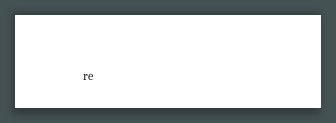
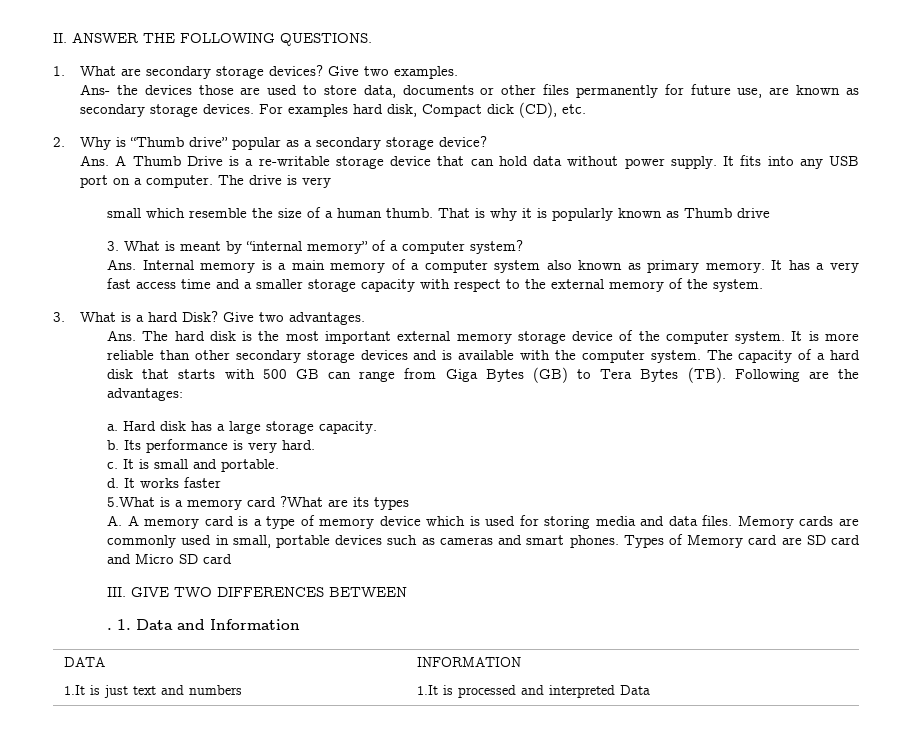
[83,74,95,80] re -> [53,32,372,46] [53,65,459,79] [80,84,859,98] [80,102,587,118] [53,136,488,150] [80,155,859,169] [80,175,332,188] [107,207,771,221] [107,240,524,254] [107,259,859,273] [107,278,764,292] [53,311,366,325] [107,330,859,344] [107,349,860,363] [107,367,859,383] [107,388,184,401] [107,421,378,434] [107,439,316,453] [107,459,280,472] [107,477,222,488] [107,496,410,510] [107,515,859,529] [107,534,861,548] [107,553,233,564] [107,587,408,597] [107,619,301,630] [63,657,105,667] [416,657,521,667] [63,685,242,698] [416,685,650,698] II. ANSWER THE FOLLOWING QUESTIONS. // 1. What are secondary storage devices? Give two examples. // Ans- the devices those are used to store data, documents or other files permanently for future use, are known as secondary storage devices. For examples hard disk, Compact dick (CD), etc. // 2. Why is “Thumb drive” popular as a secondary storage device? // Ans. A Thumb Drive is a re-writable storage device that can hold data without power supply. It fits into any USB port on a computer. The drive is very // small which resemble the size of a human thumb. That is why it is popularly known as Thumb drive // 3. What is meant by “internal memory” of a computer system? // Ans. Internal memory is a main memory of a computer system also known as primary memory. It has a very fast access time and a smaller storage capacity with respect to the external memory of the system. // 3. What is a hard Disk? Give two advantages. // Ans. The hard disk is the most important external memory storage device of the computer system. It is more reliable than other secondary storage devices and is available with the computer system. The capacity of a hard disk that starts with 500 GB can range from Giga Bytes (GB) to Tera Bytes (TB). Following are the advantages: // a. Hard disk has a large storage capacity. // b. Its performance is very hard. // c. It is small and portable. // d. It works faster // 5.What is a memory card ?What are its types // A. A memory card is a type of memory device which is used for storing media and data files. Memory cards are commonly used in small, portable devices such as cameras and smart phones. Types of Memory card are SD card and Micro SD card // III. GIVE TWO DIFFERENCES BETWEEN // . 1. Data and Information // DATA | INFORMATION // 1.It is just text and numbers | 1.It is processed and interpreted Data

